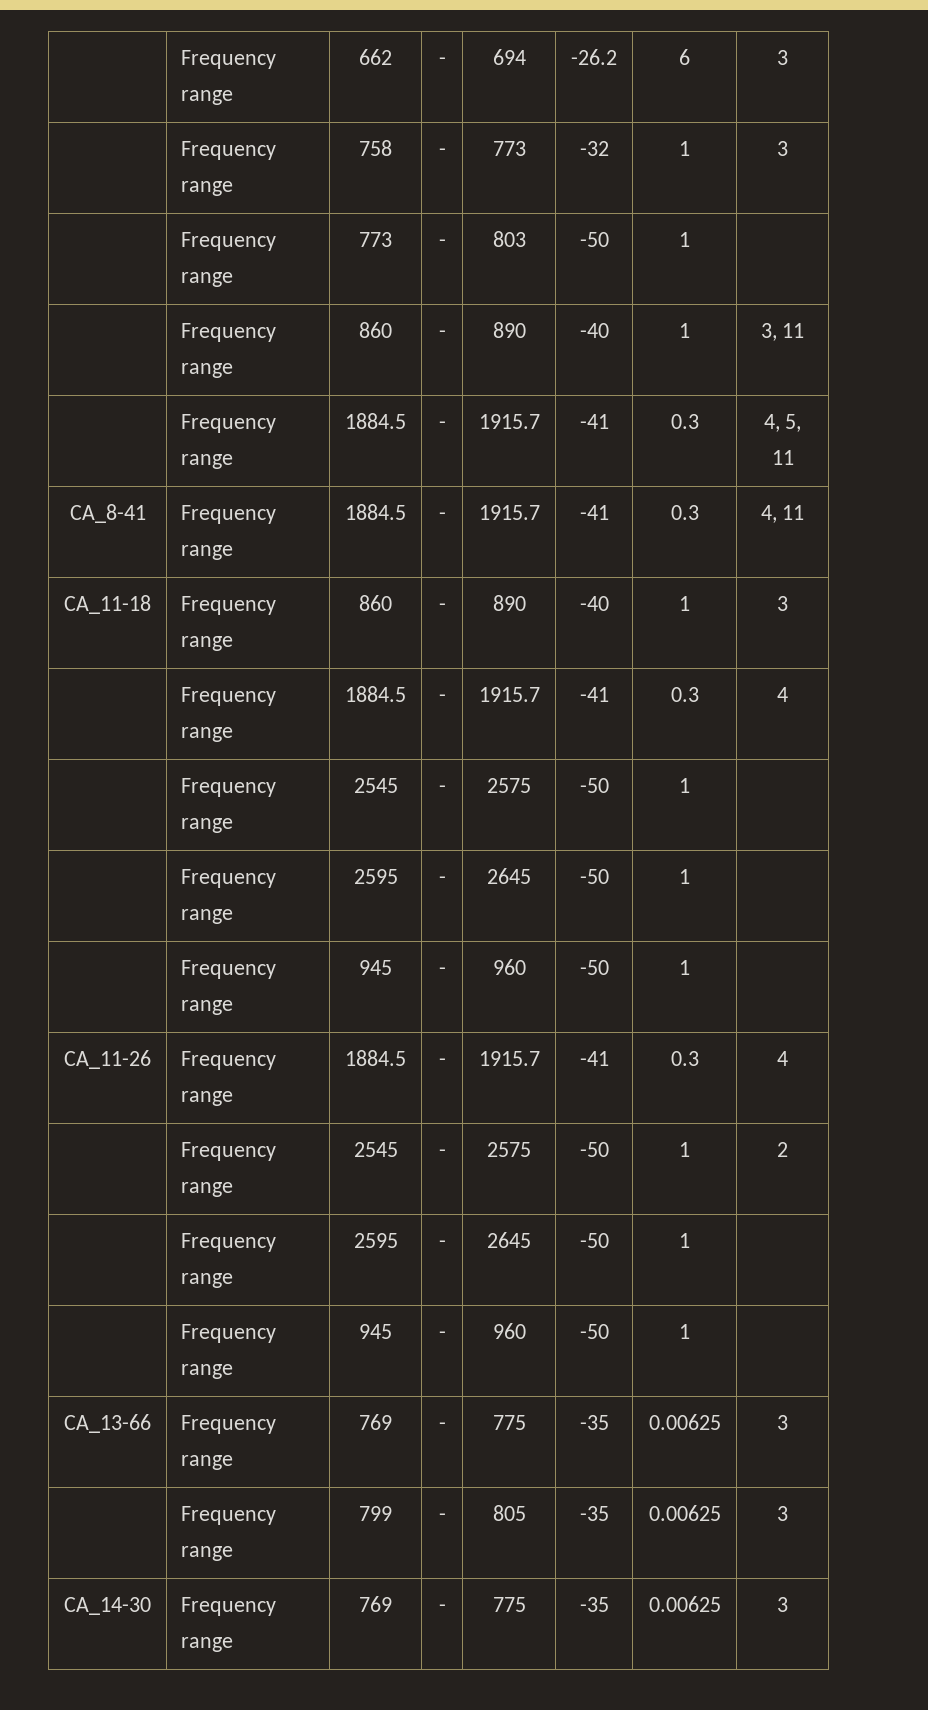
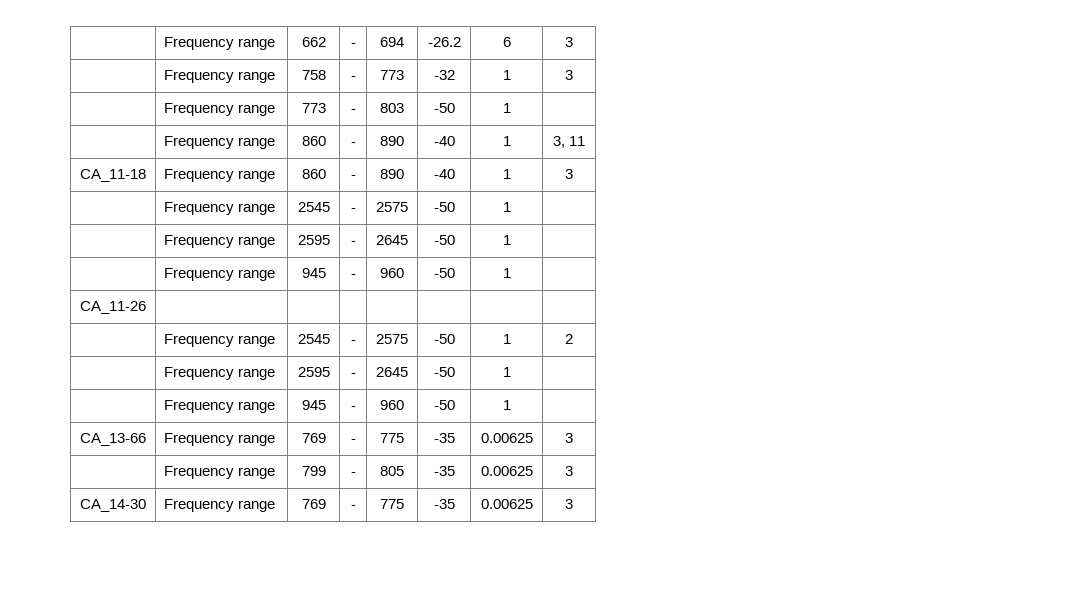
[181,414,277,433] [181,454,234,469] [345,413,406,429] [438,421,446,429] [478,414,540,429] [579,414,609,429] [670,414,699,429] [763,414,802,432] [771,450,794,465] [69,504,146,523] [181,505,277,524] [181,545,234,560] [345,504,406,520] [438,512,446,520] [478,505,540,520] [579,505,609,520] [670,505,699,520] [760,505,805,523] // | Frequency range | 1884.5 | - | 1915.7 | -41 | 0.3 | 4, 5, 11 // CA_8-41 | Frequency range | 1884.5 | - | 1915.7 | -41 | 0.3 | 4, 11 -> (586, 141) none
[181,687,277,706] [181,727,234,742] [345,686,406,702] [438,694,446,702] [478,687,540,702] [579,687,609,702] [670,687,699,702] [777,687,788,702] // | Frequency range | 1884.5 | - | 1915.7 | -41 | 0.3 | 4 -> (573, 174) none
[181,1051,277,1070] [181,1091,234,1106] [345,1050,406,1066] [438,1058,446,1066] [478,1051,540,1066] [579,1051,609,1066] [670,1051,699,1066] [777,1051,788,1066] Frequency range | 1884.5 | - | 1915.7 | -41 | 0.3 | 4 -> (146, 307) | | | | | |

